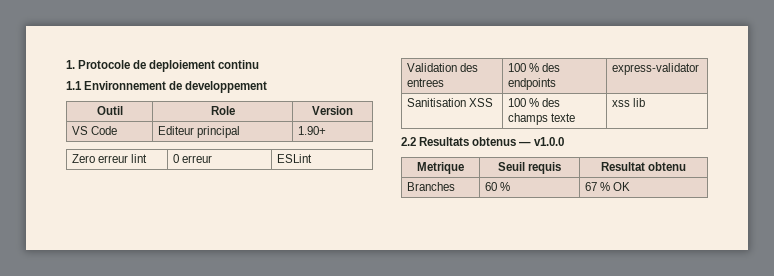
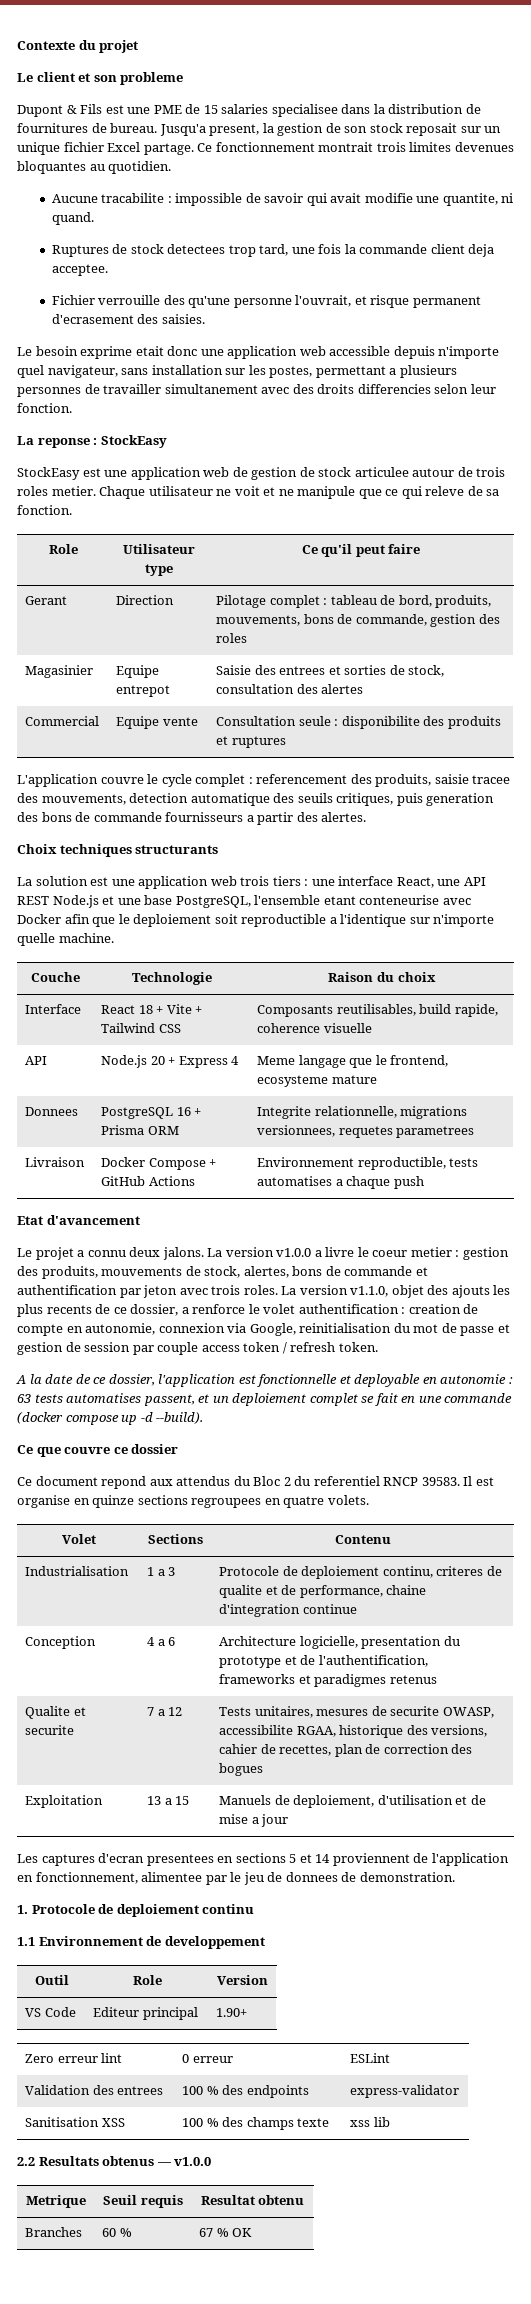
(66, 64) none -> [17,40,139,53] [17,72,184,85] [17,104,481,117] [17,123,502,136] [17,142,514,155] [17,161,172,174] [51,193,514,206] [51,212,94,225] [51,244,495,257] [51,264,108,276] [51,295,481,308] [51,314,205,324] [17,346,500,359] [17,365,457,378] [17,384,496,397] [17,403,72,413] [17,435,167,448] [17,467,506,480] [17,486,500,499] [17,505,72,515] [48,544,78,554] [122,544,195,554] [144,564,173,576] [301,544,421,557] [25,596,68,605] [116,595,175,605] [216,595,492,608] [216,614,500,627] [216,633,248,643] [25,665,94,678] [116,665,160,678] [116,685,171,697] [216,665,445,677] [216,684,364,694] [25,716,100,726] [116,716,198,729] [216,716,501,729] [216,736,286,748] [17,774,511,787] [17,793,495,806] [17,812,367,825] [17,844,219,857] [17,876,486,889] [17,895,471,908] [17,914,495,927] [17,933,114,946] [31,972,80,982] [131,972,212,985] [328,972,436,982] [25,1004,82,1014] [101,1004,203,1014] [101,1023,181,1033] [257,1004,498,1017] [257,1023,372,1033] [25,1056,48,1065] [101,1055,240,1068] [257,1055,449,1068] [257,1075,377,1087] [25,1107,79,1116] [101,1107,202,1119] [101,1125,179,1135] [257,1106,468,1119] [257,1125,475,1138] [25,1157,86,1167] [101,1157,217,1170] [101,1176,195,1186] [257,1157,479,1170] [257,1176,424,1189] [17,1215,140,1225] [17,1247,509,1260] [17,1266,428,1279] [17,1285,511,1298] [17,1304,479,1317] [17,1323,510,1336] [17,1342,378,1355] [16,1374,513,1387] [17,1393,513,1406] [17,1412,204,1425] [17,1444,179,1457] [17,1476,494,1489] [17,1495,369,1508] [61,1534,96,1544] [148,1534,203,1544] [334,1535,391,1544] [25,1566,130,1576] [147,1567,176,1576] [219,1566,502,1579] [219,1585,427,1598] [219,1604,357,1617] [25,1636,97,1649] [147,1637,176,1646] [219,1636,460,1649] [219,1655,428,1668] [219,1674,437,1687] [25,1706,86,1719] [25,1725,75,1735] [147,1707,183,1716] [219,1706,494,1718] [219,1725,488,1738] [219,1744,473,1757] [219,1763,264,1776] [25,1795,104,1808] [147,1796,190,1805] [219,1795,486,1808] [219,1814,289,1827] [17,1853,509,1866] [17,1872,455,1885] Contexte du projet // Le client et son probleme // Dupont & Fils est une PME de 15 salaries specialisee dans la distribution de fournitures de bureau. Jusqu'a present, la gestion de son stock reposait sur un unique fichier Excel partage. Ce fonctionnement montrait trois limites devenues bloquantes au quotidien. // Aucune tracabilite : impossible de savoir qui avait modifie une quantite, ni quand. // Ruptures de stock detectees trop tard, une fois la commande client deja acceptee. // Fichier verrouille des qu'une personne l'ouvrait, et risque permanent d'ecrasement des saisies. // Le besoin exprime etait donc une application web accessible depuis n'importe quel navigateur, sans installation sur les postes, permettant a plusieurs personnes de travailler simultanement avec des droits differencies selon leur fonction. // La reponse : StockEasy // StockEasy est une application web de gestion de stock articulee autour de trois roles metier. Chaque utilisateur ne voit et ne manipule que ce qui releve de sa fonction. // Role | Utilisateur type | Ce qu'il peut faire // Gerant | Direction | Pilotage complet : tableau de bord, produits, mouvements, bons de commande, gestion des roles // Magasinier | Equipe entrepot | Saisie des entrees et sorties de stock, consultation des alertes // Commercial | Equipe vente | Consultation seule : disponibilite des produits et ruptures // L'application couvre le cycle complet : referencement des produits, saisie tracee des mouvements, detection automatique des seuils critiques, puis generation des bons de commande fournisseurs a partir des alertes. // Choix techniques structurants // La solution est une application web trois tiers : une interface React, une API REST Node.js et une base PostgreSQL, l'ensemble etant conteneurise avec Docker afin que le deploiement soit reproductible a l'identique sur n'importe quelle machine. // Couche | Technologie | Raison du choix // Interface | React 18 + Vite + Tailwind CSS | Composants reutilisables, build rapide, coherence visuelle // API | Node.js 20 + Express 4 | Meme langage que le frontend, ecosysteme mature // Donnees | PostgreSQL 16 + Prisma ORM | Integrite relationnelle, migrations versionnees, requetes parametrees // Livraison | Docker Compose + GitHub Actions | Environnement reproductible, tests automatises a chaque push // Etat d'avancement // Le projet a connu deux jalons. La version v1.0.0 a livre le coeur metier : gestion des produits, mouvements de stock, alertes, bons de commande et authentification par jeton avec trois roles. La version v1.1.0, objet des ajouts les plus recents de ce dossier, a renforce le volet authentification : creation de compte en autonomie, connexion via Google, reinitialisation du mot de passe et gestion de session par couple access token / refresh token. // A la date de ce dossier, l'application est fonctionnelle et deployable en autonomie : 63 tests automatises passent, et un deploiement complet se fait en une commande (docker compose up -d --build). // Ce que couvre ce dossier // Ce document repond aux attendus du Bloc 2 du referentiel RNCP 39583. Il est organise en quinze sections regroupees en quatre volets. // Volet | Sections | Contenu // Industrialisation | 1 a 3 | Protocole de deploiement continu, criteres de qualite et de performance, chaine d'integration continue // Conception | 4 a 6 | Architecture logicielle, presentation du prototype et de l'authentification, frameworks et paradigmes retenus // Qualite et securite | 7 a 12 | Tests unitaires, mesures de securite OWASP, accessibilite RGAA, historique des versions, cahier de recettes, plan de correction des bogues // Exploitation | 13 a 15 | Manuels de deploiement, d'utilisation et de mise a jour // Les captures d'ecran presentees en sections 5 et 14 proviennent de l'application en fonctionnement, alimentee par le jeu de donnees de demonstration. //

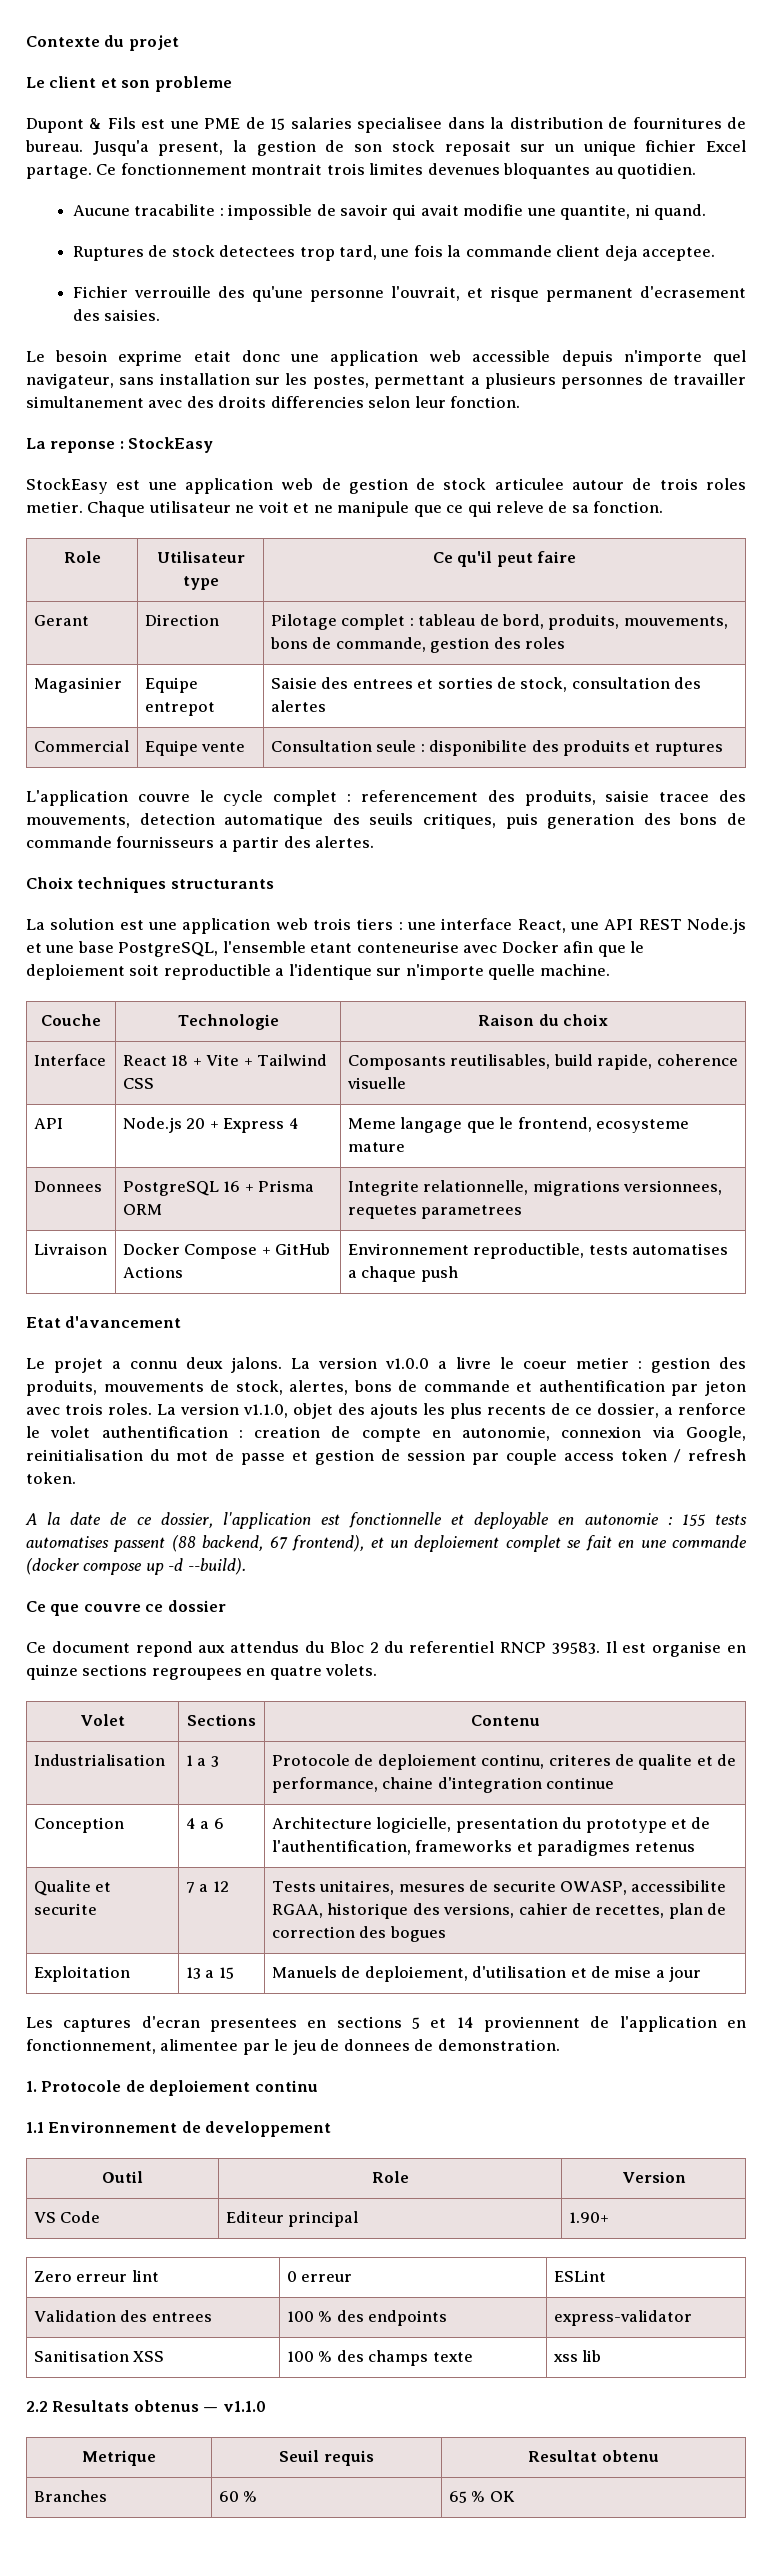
[17,1393,195,1406] 63 tests automatises passent, -> [681,1514,747,1526] [26,1535,365,1552] 155 tests automatises passent (88 backend, 67 frontend),
[174,2157,212,2166] v1.0.0 -> [222,2401,266,2412] v1.1.0
[199,2228,214,2237] 67 -> [448,2491,467,2503] 65

